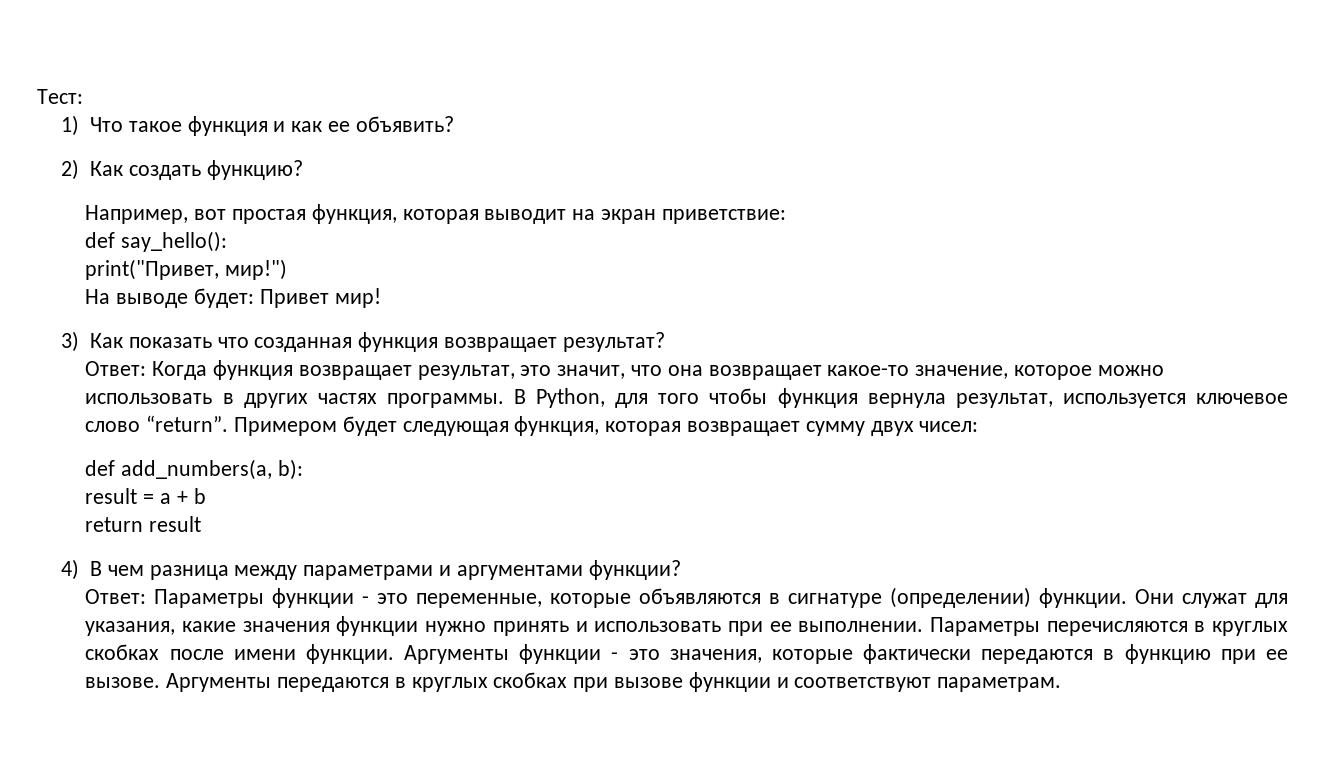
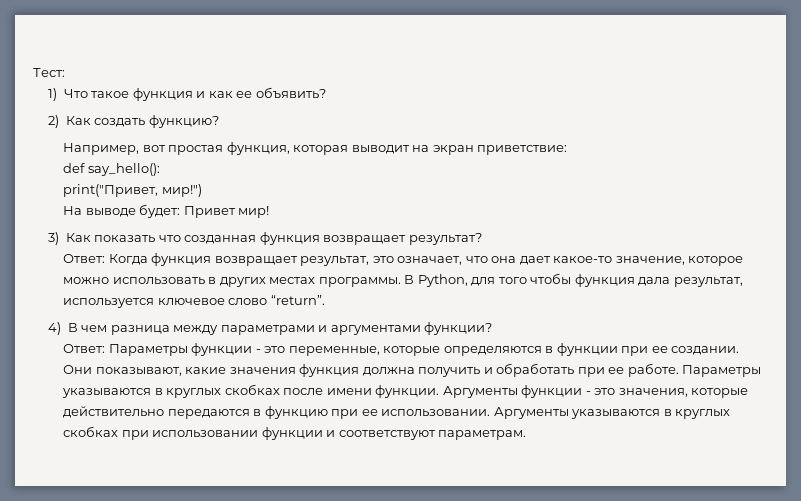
[557,365,626,379] значит, -> [397,256,463,265] означает,
[708,365,822,380] возвращает -> [519,256,551,265] дает
[317,393,377,404] частях -> [269,277,316,284] местах
[867,393,946,408] вернула -> [638,277,671,286] дала
[234,416,979,436] [85,459,304,480] [85,488,206,504] [85,516,202,532] Примером будет следующая функция, которая возвращает сумму двух чисел: // def add_numbers(a, b): // result = a + b // return result -> (325, 300) none
[639,587,1288,608] [85,616,1188,636] объявляются в сигнатуре (определении) функции. Они служат для указания, какие значения функции нужно принять и использовать при ее выполнении. Параметры перечисляются -> [443,343,740,356] [63,363,762,377] [62,388,152,398] определяются в функции при ее создании. Они показывают, какие значения функция должна получить и обработать при ее работе. Параметры указываются
[863,644,972,664] фактически -> [63,406,165,418] действительно
[85,673,390,692] вызове. Аргументы передаются -> [381,407,661,419] использовании. Аргументы указываются
[614,677,684,688] вызове -> [152,430,259,438] использовании

